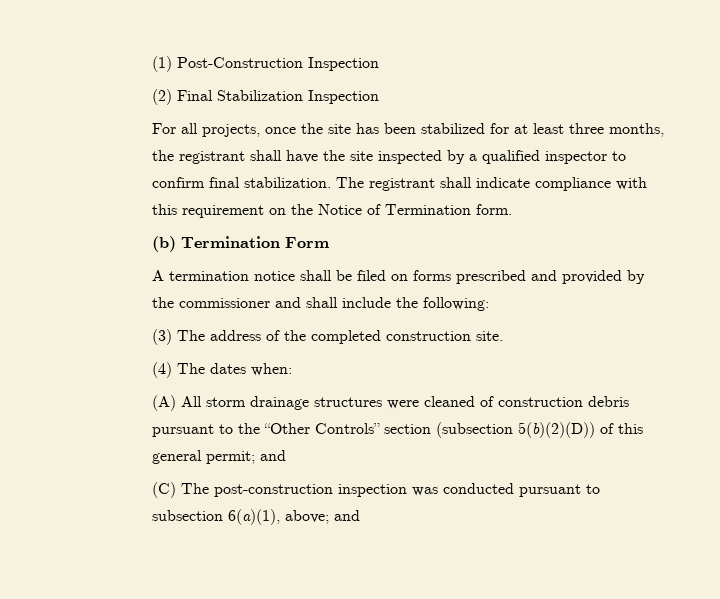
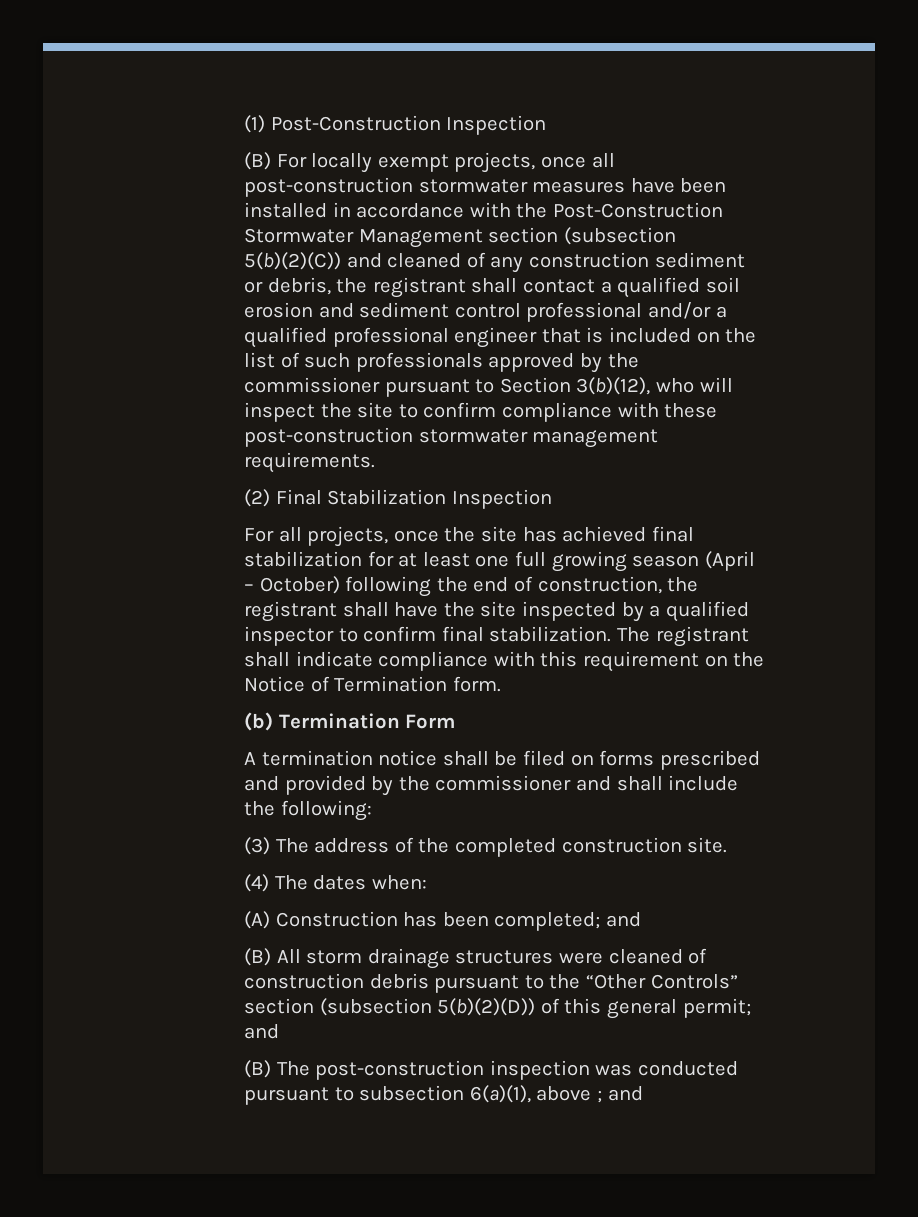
(379, 64) none -> [244,152,615,173] [244,177,727,197] [244,202,724,218] [244,227,676,248] [244,252,745,273] [244,277,740,298] [244,302,727,322] [244,327,757,348] [244,352,639,373] [244,377,733,397] [244,402,718,422] [244,427,659,448] [244,452,376,473] // (B) For locally exempt projects, once all post-construction stormwater measures have been installed in accordance with the Post-Construction Stormwater Management section (subsection 5(b)(2)(C)) and cleaned of any construction sediment or debris, the registrant shall contact a qualified soil erosion and sediment control professional and/or a qualified professional engineer that is included on the list of such professionals approved by the commissioner pursuant to Section 3(b)(12), who will inspect the site to confirm compliance with these post-construction stormwater management requirements.
[383,123,664,137] been stabilized for at least three months, -> [562,526,694,542] [244,551,755,572] [244,576,662,597] achieved final stabilization for at least one full growing season (April – October) following the end of construction,
(176, 403) none -> [275,911,642,931] [244,948,272,966] Construction has been completed; and // (B)
[151,482,176,498] (C) -> [244,1060,272,1078] (B)
[284,510,329,524] above; -> [536,1086,603,1103] above ;

